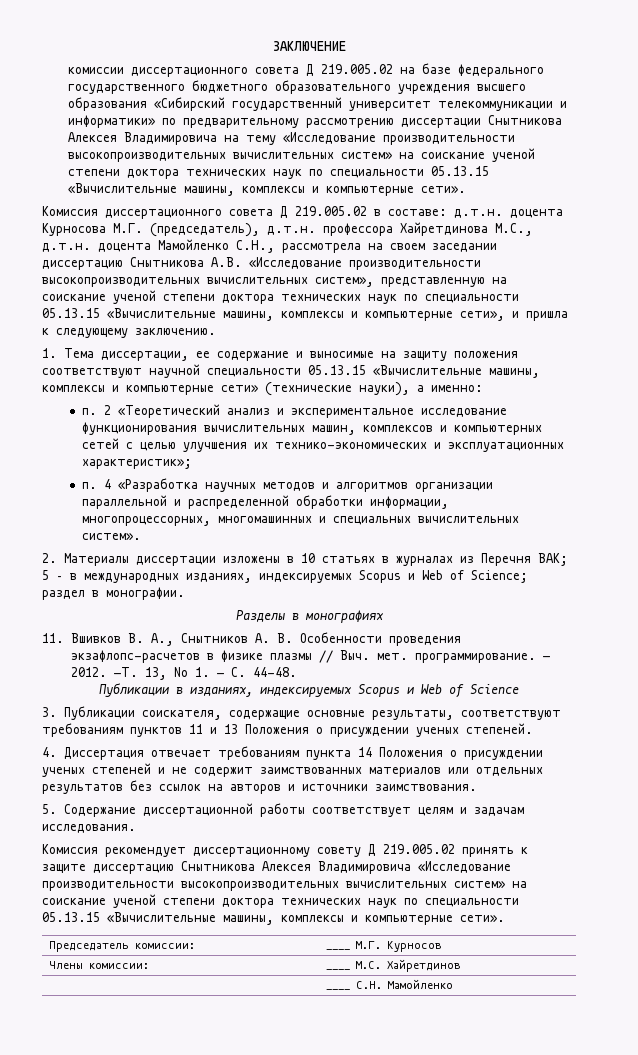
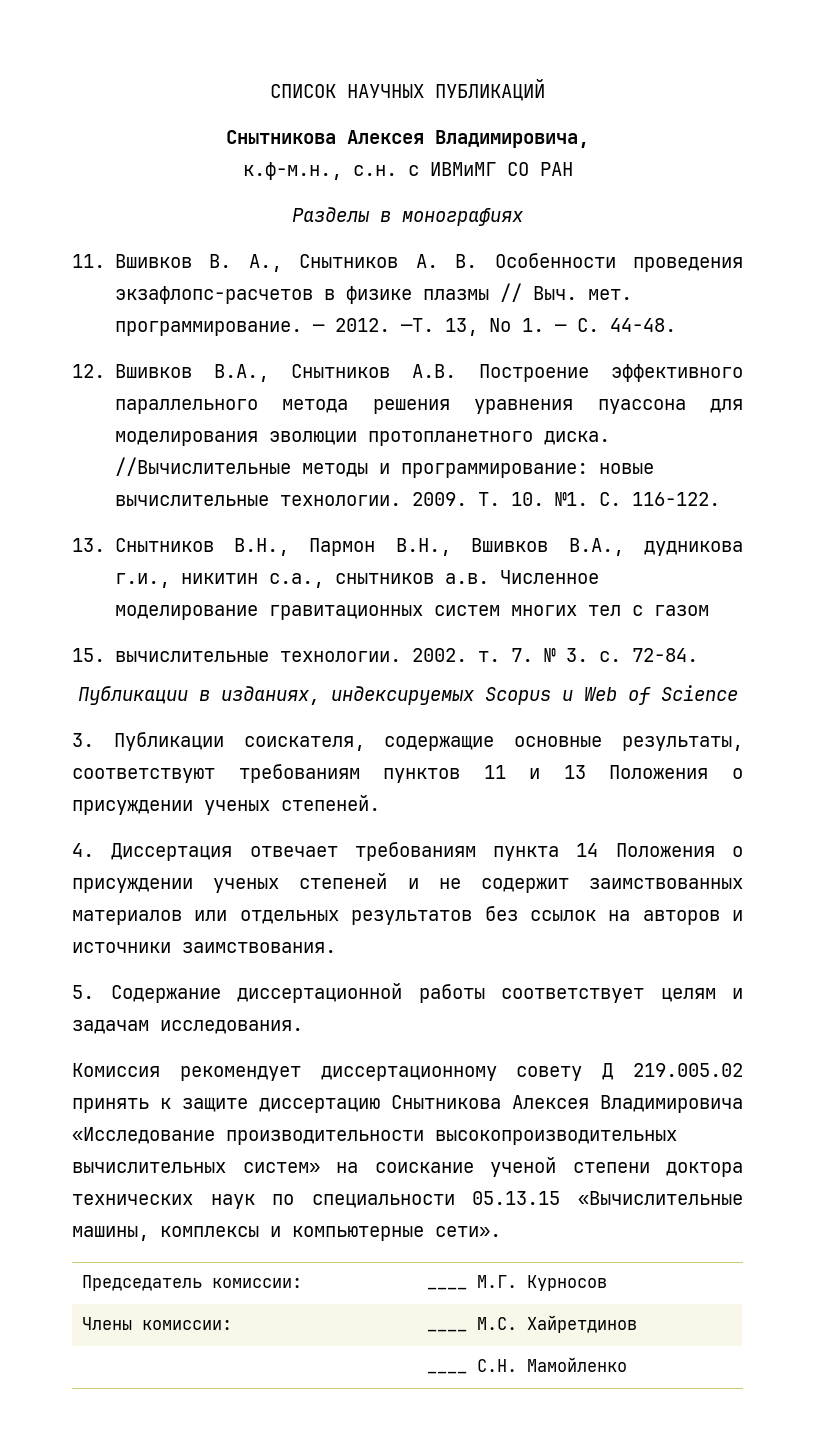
[272,41,346,51] [67,63,544,77] [67,80,526,94] [67,97,567,111] [67,115,562,128] [67,132,515,145] [67,148,535,162] [67,166,489,179] [67,183,466,196] [42,206,563,219] [42,222,533,237] [42,239,497,253] [42,257,481,270] [42,277,507,287] [42,290,519,304] [42,308,568,321] [42,328,216,338] [42,348,518,361] [42,364,540,378] [42,382,483,396] [81,404,507,418] [81,422,542,435] [81,438,564,452] [81,459,192,469] [81,478,493,492] [81,495,449,509] [81,516,519,526] [81,533,141,541] [42,553,568,566] [42,570,528,583] [42,587,185,600] ЗАКЛЮЧЕНИЕ // комиссии диссертационного совета Д 219.005.02 на базе федерального государственного бюджетного образовательного учреждения высшего образования «Сибирский государственный университет телекоммуникации и информатики» по предварительному рассмотрению диссертации Снытникова Алексея Владимировича на тему «Исследование производительности высокопроизводительных вычислительных систем» на соискание ученой степени доктора технических наук по специальности 05.13.15 «Вычислительные машины, комплексы и компьютерные сети». // Комиссия диссертационного совета Д 219.005.02 в составе: д.т.н. доцента Курносова М.Г. (председатель), д.т.н. профессора Хайретдинова М.С., д.т.н. доцента Мамойленко С.Н., рассмотрела на своем заседании диссертацию Снытникова А.В. «Исследование производительности высокопроизводительных вычислительных систем», представленную на соискание ученой степени доктора технических наук по специальности 05.13.15 «Вычислительные машины, комплексы и компьютерные сети», и пришла к следующему заключению. // 1. Тема диссертации, ее содержание и выносимые на защиту положения соответствуют научной специальности 05.13.15 «Вычислительные машины, комплексы и компьютерные сети» (технические науки), а именно: // п. 2 «Теоретический анализ и экспериментальное исследование функционирования вычислительных машин, комплексов и компьютерных сетей с целью улучшения их технико-экономических и эксплуатационных характеристик»; // п. 4 «Разработка научных методов и алгоритмов организации параллельной и распределенной обработки информации, многопроцессорных, многомашинных и специальных вычислительных систем». // 2. Материалы диссертации изложены в 10 статьях в журналах из Перечня ВАК; 5 – в международных изданиях, индексируемых Scopus и Web of Science; раздел в монографии. -> [270,79,545,101] [226,130,589,148] [242,162,573,180] СПИСОК НАУЧНЫХ ПУБЛИКАЦИЙ // Снытникова Алексея Владимировича, // к.ф-м.н., с.н. с ИВМиМГ СО РАН
(297, 672) none -> [72,364,743,382] [114,399,743,414] [114,431,610,446] [114,457,654,478] [114,492,720,506] [72,538,743,556] [114,570,599,588] [114,605,709,620] [72,648,698,662] // 12. Вшивков В.А., Снытников А.В. Построение эффективного параллельного метода решения уравнения пуассона для моделирования эволюции протопланетного диска. //Вычислительные методы и программирование: новые вычислительные технологии. 2009. Т. 10. №1. С. 116-122. // 13. Снытников В.Н., Пармон В.Н., Вшивков В.А., дудникова г.и., никитин с.а., снытников а.в. Численное моделирование гравитационных систем многих тел с газом // 15. вычислительные технологии. 2002. т. 7. № 3. с. 72-84.

